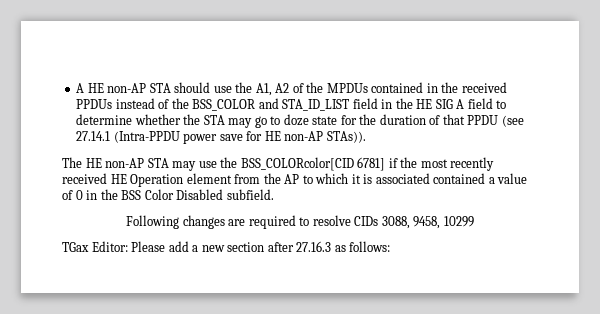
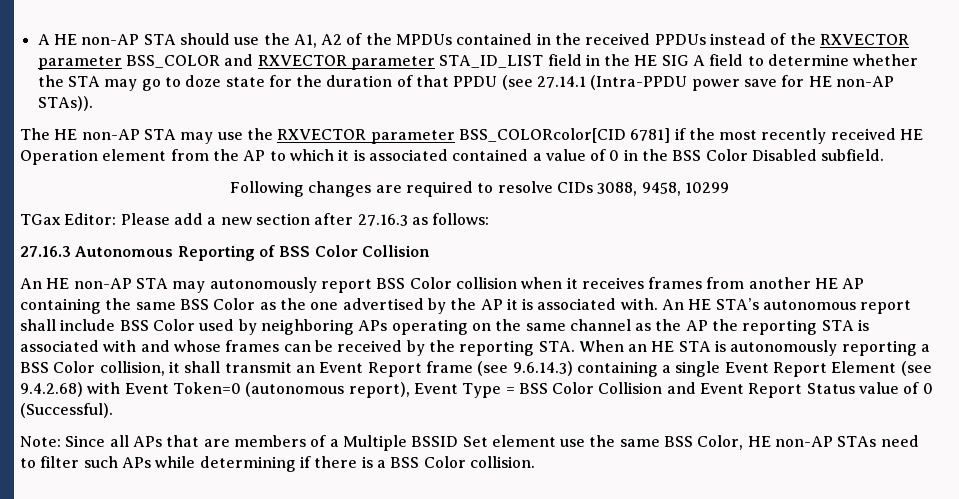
[192,98,279,111] BSS_COLOR and -> [819,34,909,45] [37,54,435,70] RXVECTOR parameter BSS_COLOR and RXVECTOR parameter
(238, 162) none -> [277,129,455,144] RXVECTOR parameter
(391, 246) none -> [20,245,430,261] [20,277,865,293] [20,298,912,314] [20,319,870,335] [20,340,931,356] [20,361,932,377] [20,382,933,398] [20,403,113,418] [20,435,919,451] [20,456,535,472] // 27.16.3 Autonomous Reporting of BSS Color Collision // An HE non-AP STA may autonomously report BSS Color collision when it receives frames from another HE AP containing the same BSS Color as the one advertised by the AP it is associated with. An HE STA’s autonomous report shall include BSS Color used by neighboring APs operating on the same channel as the AP the reporting STA is associated with and whose frames can be received by the reporting STA. When an HE STA is autonomously reporting a BSS Color collision, it shall transmit an Event Report frame (see 9.6.14.3) containing a single Event Report Element (see 9.4.2.68) with Event Token=0 (autonomous report), Event Type = BSS Color Collision and Event Report Status value of 0 (Successful). // Note: Since all APs that are members of a Multiple BSSID Set element use the same BSS Color, HE non-AP STAs need to filter such APs while determining if there is a BSS Color collision.

